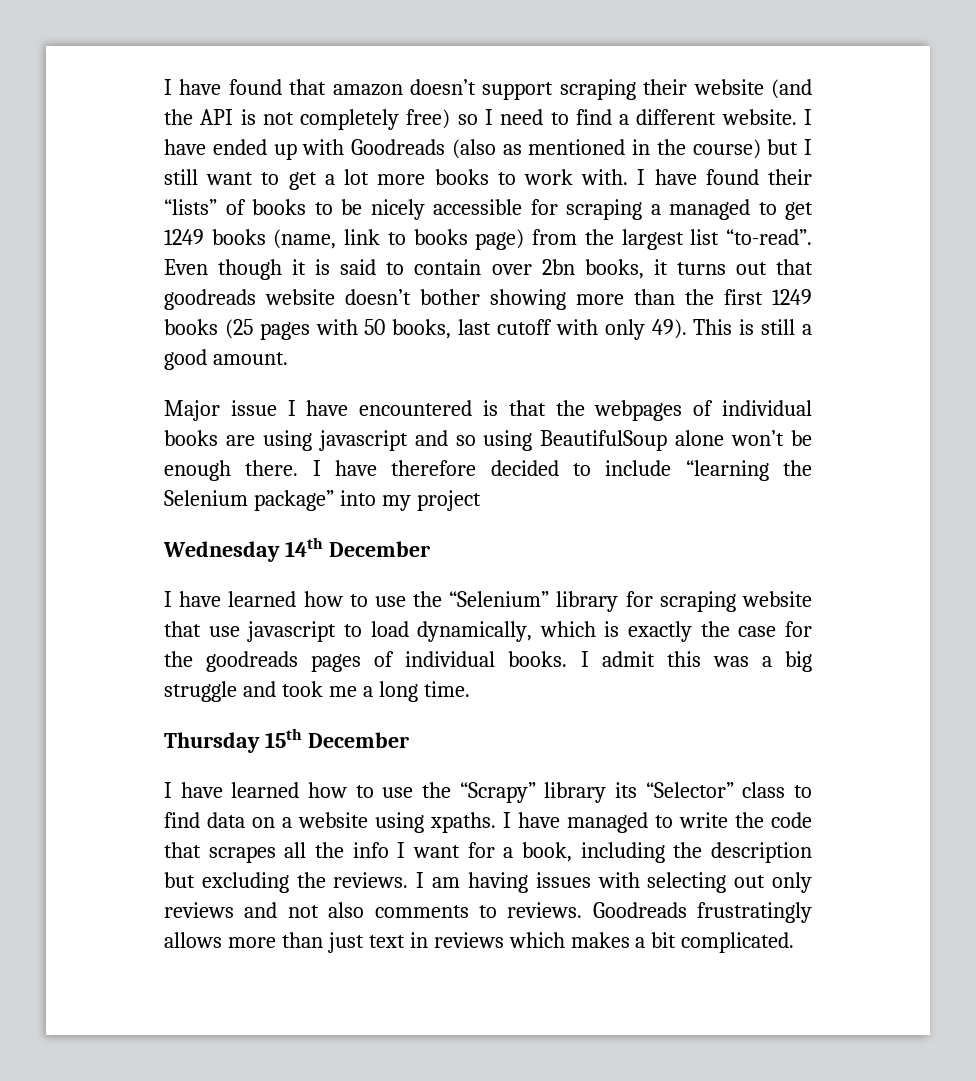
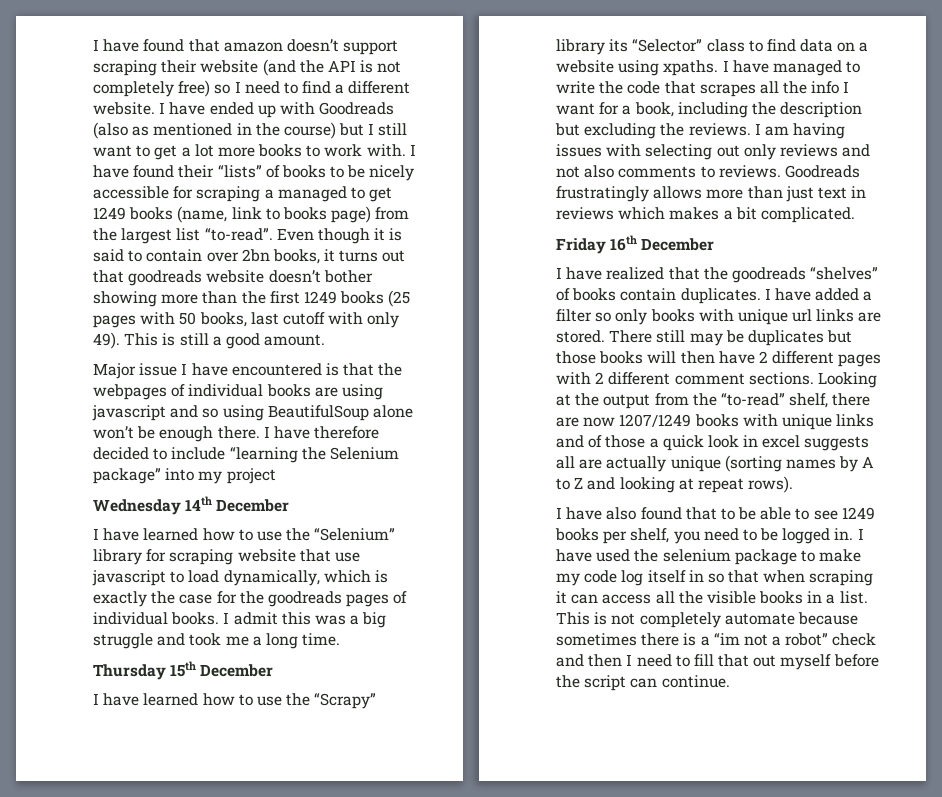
(795, 942) none -> [556,235,715,254] [556,267,879,283] [556,288,873,304] [556,309,882,325] [556,330,853,346] [556,351,882,367] [556,372,877,388] [556,393,871,409] [556,414,875,430] [556,435,870,451] [556,455,875,472] [556,476,794,493] [556,507,875,520] [555,528,864,544] [556,549,862,565] [556,570,874,586] [556,591,868,604] [556,612,858,628] [556,633,877,646] [556,654,879,670] [556,675,730,691] // Friday 16th December // I have realized that the goodreads “shelves” of books contain duplicates. I have added a filter so only books with unique url links are stored. There still may be duplicates but those books will then have 2 different pages with 2 different comment sections. Looking at the output from the “to-read” shelf, there are now 1207/1249 books with unique links and of those a quick look in excel suggests all are actually unique (sorting names by A to Z and looking at repeat rows). // I have also found that to be able to see 1249 books per shelf, you need to be logged in. I have used the selenium package to make my code log itself in so that when scraping it can access all the visible books in a list. This is not completely automate because sometimes there is a “im not a robot” check and then I need to fill that out myself before the script can continue.

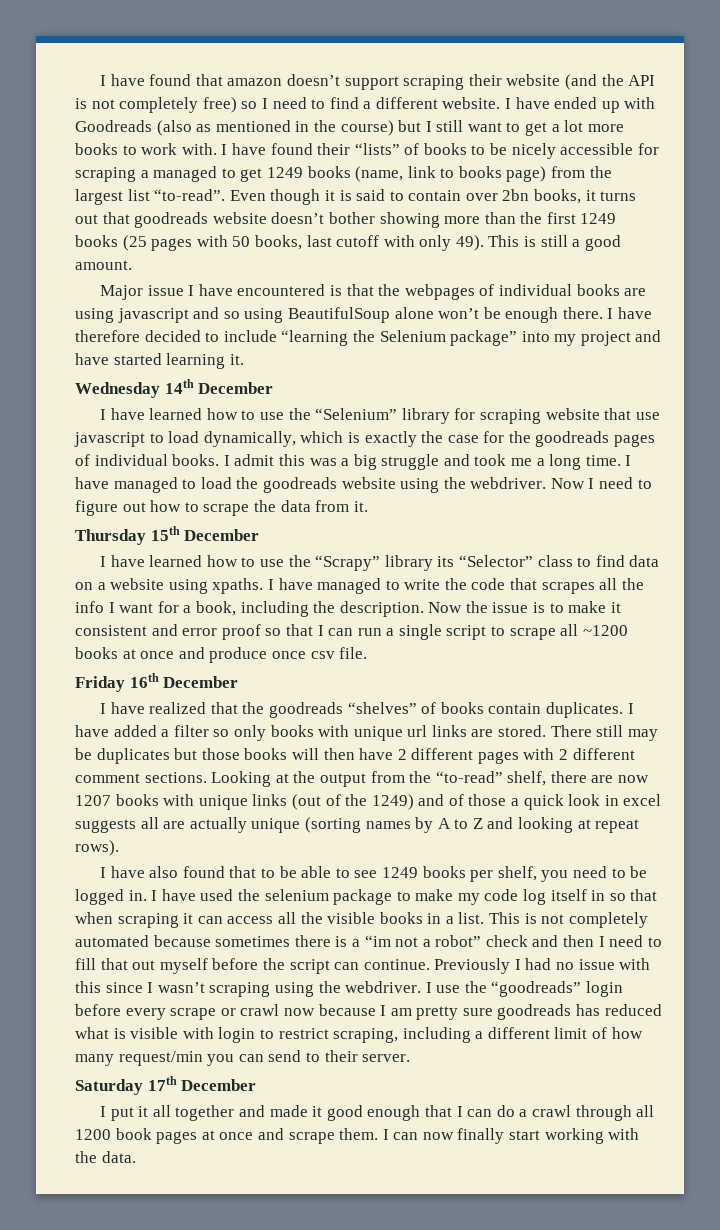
(276, 476) none -> [635,330,662,342] [75,353,244,369] and have started learning it.
(341, 639) none -> [625,455,632,466] [75,477,652,493] [75,500,368,516] I have managed to load the goodreads website using the webdriver. Now I need to figure out how to scrape the data from it.
[780,102,863,118] [555,123,846,139] [556,144,871,160] [556,165,860,178] [556,186,867,202] [556,207,855,223] description but excluding the reviews. I am having issues with selecting out only reviews and not also comments to reviews. Goodreads frustratingly allows more than just text in reviews which makes a bit complicated. -> [339,601,621,617] [75,624,628,640] [75,647,368,663] description. Now the issue is to make it consistent and error proof so that I can run a single script to scrape all ~1200 books at once and produce once csv file.
[619,414,692,427] 1207/1249 -> [75,795,111,806] 1207
(875, 420) none -> [291,794,414,810] (out of the 1249)
[724,613,795,625] automate -> [75,935,149,947] automated
(730, 681) none -> [434,958,651,974] [75,981,624,997] [75,1004,662,1020] [75,1027,643,1043] [75,1050,411,1066] [75,1076,257,1095] [100,1105,655,1121] [75,1128,640,1144] [75,1151,136,1163] Previously I had no issue with this since I wasn’t scraping using the webdriver. I use the “goodreads” login before every scrape or crawl now because I am pretty sure goodreads has reduced what is visible with login to restrict scraping, including a different limit of how many request/min you can send to their server. // Saturday 17th December // I put it all together and made it good enough that I can do a crawl through all 1200 book pages at once and scrape them. I can now finally start working with the data.

